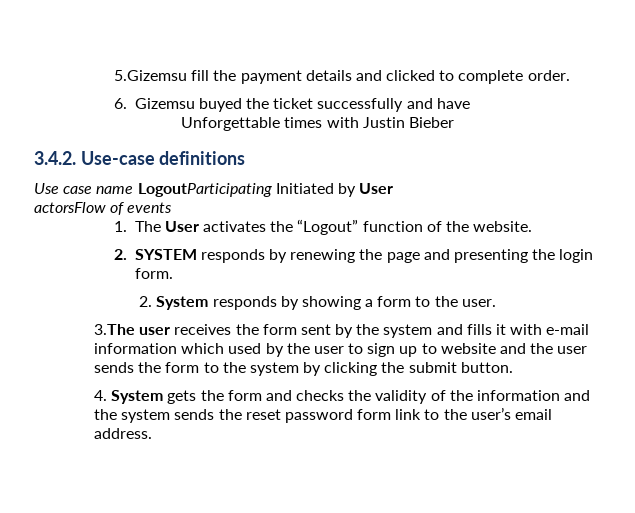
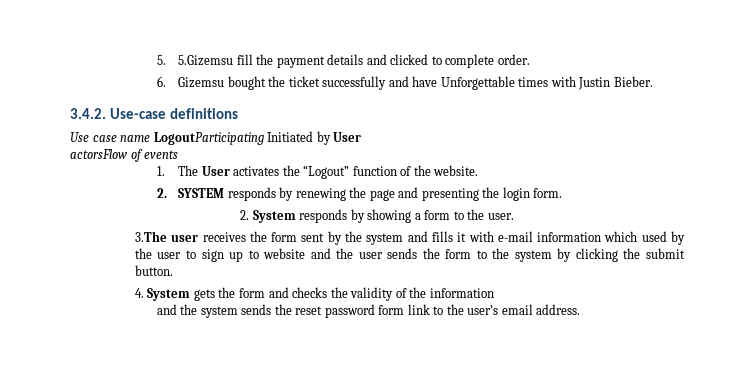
(113, 75) none -> [156,55,166,65] 5.
[198,98,242,112] buyed -> [227,76,266,90] bought
(470, 103) // -> (438, 81) none
[408,117,454,128] Bieber -> [613,76,653,87] Bieber.
(561, 395) none -> (494, 293) //

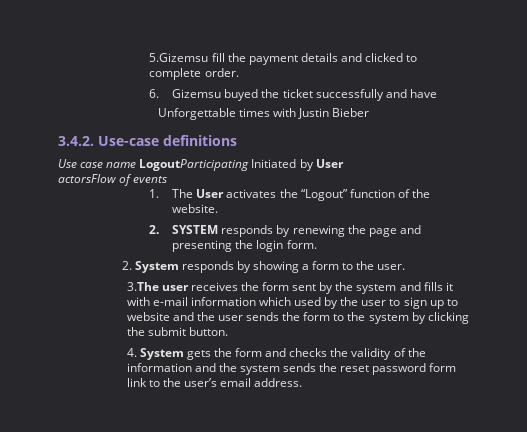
[156,55,166,65] 5. -> (149, 57) none
[227,76,266,90] bought -> [224,89,259,101] buyed
(438, 81) none -> (437, 93) //
[613,76,653,87] Bieber. -> [332,108,370,117] Bieber
(494, 293) // -> (192, 367) none

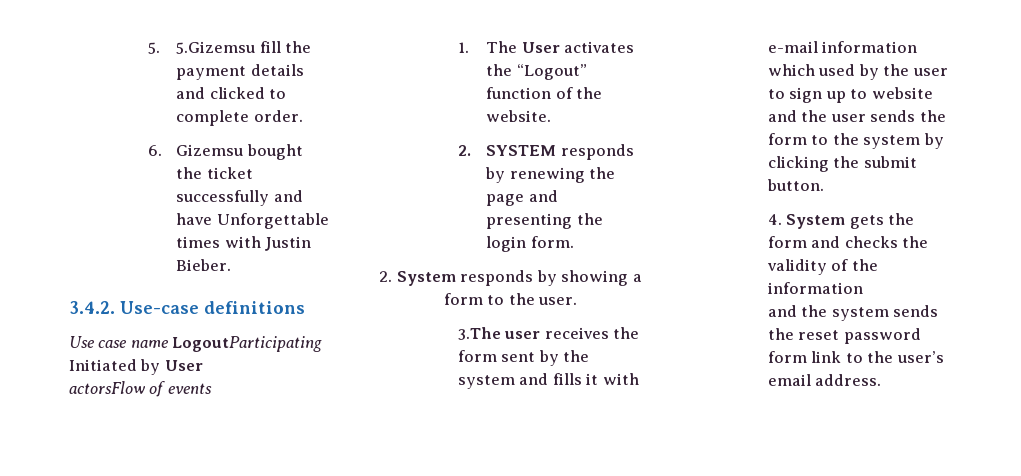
(149, 57) none -> [147,42,160,54] 5.
[224,89,259,101] buyed -> [246,144,303,160] bought
(437, 93) // -> (213, 219) none
[332,108,370,117] Bieber -> [176,259,232,271] Bieber.
(192, 367) none -> (863, 288) //

